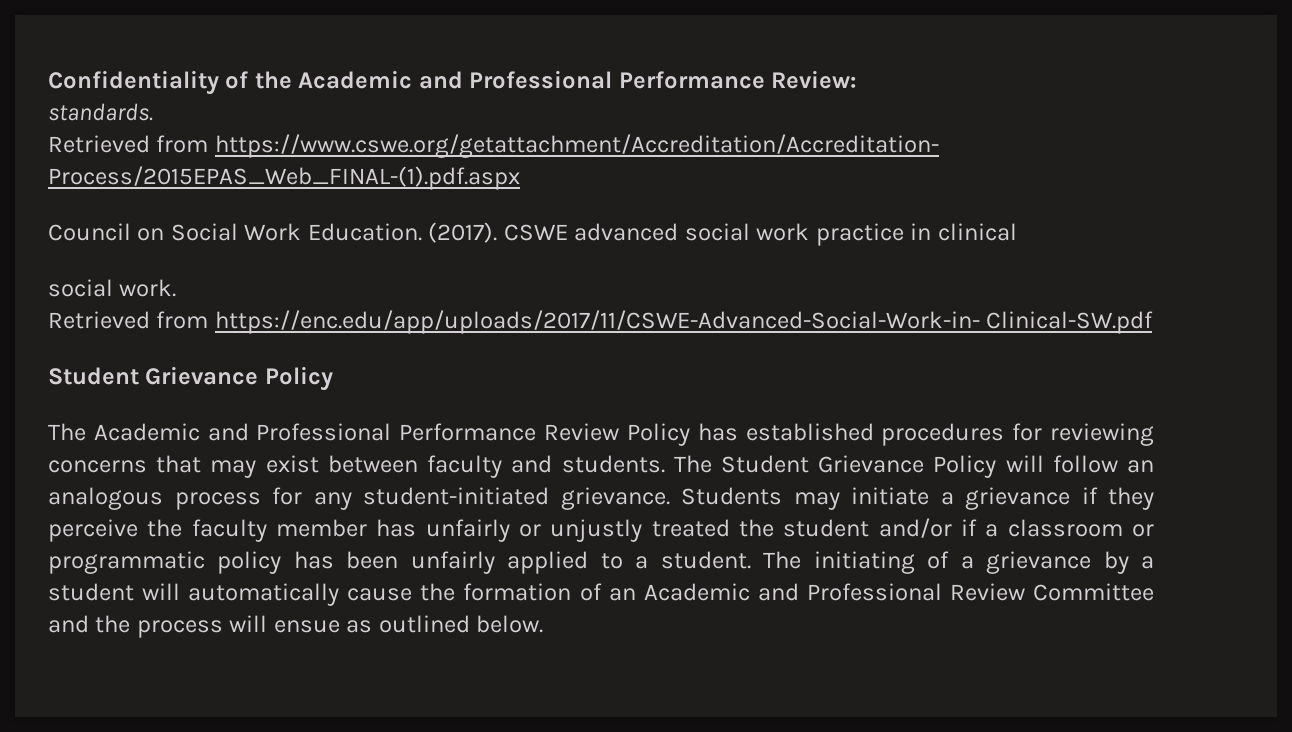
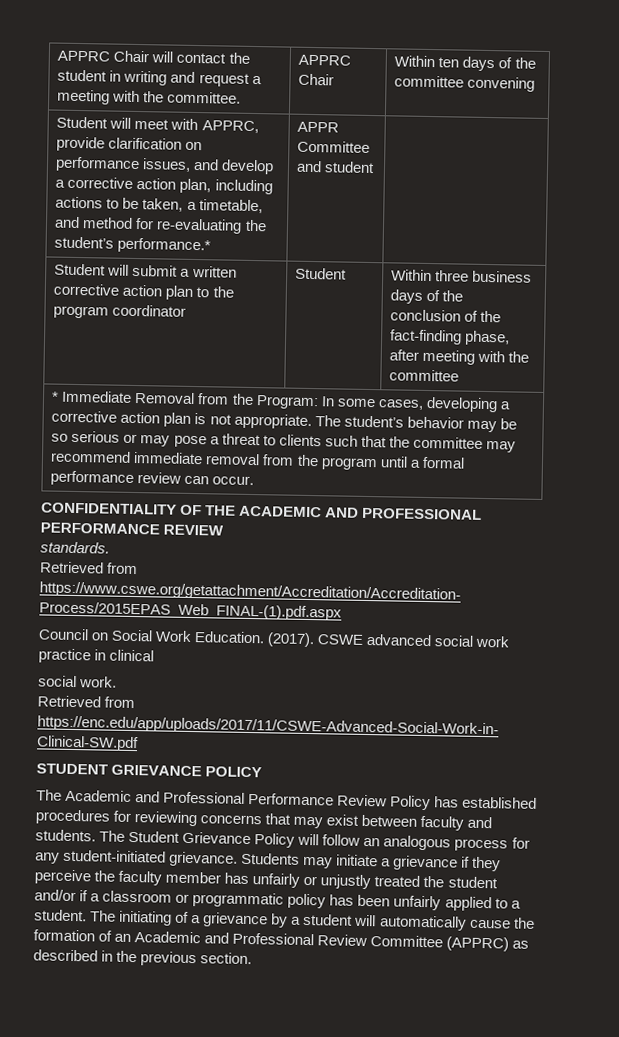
[48,70,857,95] Confidentiality of the Academic and Professional Performance Review: -> [57,50,250,64] [57,69,262,87] [57,89,242,105] [298,54,352,66] [298,73,335,86] [394,55,536,72] [394,75,536,92] [56,116,259,134] [56,136,203,152] [55,156,275,175] [55,176,273,195] [55,196,263,214] [54,216,267,234] [54,236,212,254] [297,121,340,133] [297,140,371,153] [296,160,376,174] [54,263,237,278] [53,283,234,300] [53,304,187,319] [295,267,348,280] [391,269,533,283] [390,289,464,304] [390,309,502,323] [390,329,511,346] [389,349,530,365] [389,369,460,382] [51,390,511,413] [51,410,517,433] [51,430,516,453] [50,450,465,471] [50,470,255,487] [41,502,483,520] [40,522,225,536] APPRC Chair will contact the student in writing and request a meeting with the committee. | APPRC Chair | Within ten days of the committee convening // Student will meet with APPRC, provide clarification on performance issues, and develop a corrective action plan, including actions to be taken, a timetable, and method for re-evaluating the student’s performance.* | APPR Committee and student | // Student will submit a written corrective action plan to the program coordinator | Student | Within three business days of the conclusion of the fact-finding phase, after meeting with the committee // * Immediate Removal from the Program: In some cases, developing a corrective action plan is not appropriate. The student’s behavior may be so serious or may pose a threat to clients such that the committee may recommend immediate removal from the program until a formal performance review can occur. // CONFIDENTIALITY OF THE ACADEMIC AND PROFESSIONAL PERFORMANCE REVIEW
[48,366,333,391] Student Grievance Policy -> [36,763,263,778] STUDENT GRIEVANCE POLICY
[48,615,544,638] and the process will ensue as outlined below. -> [446,936,530,952] [33,949,253,967] (APPRC) as described in the previous section.

